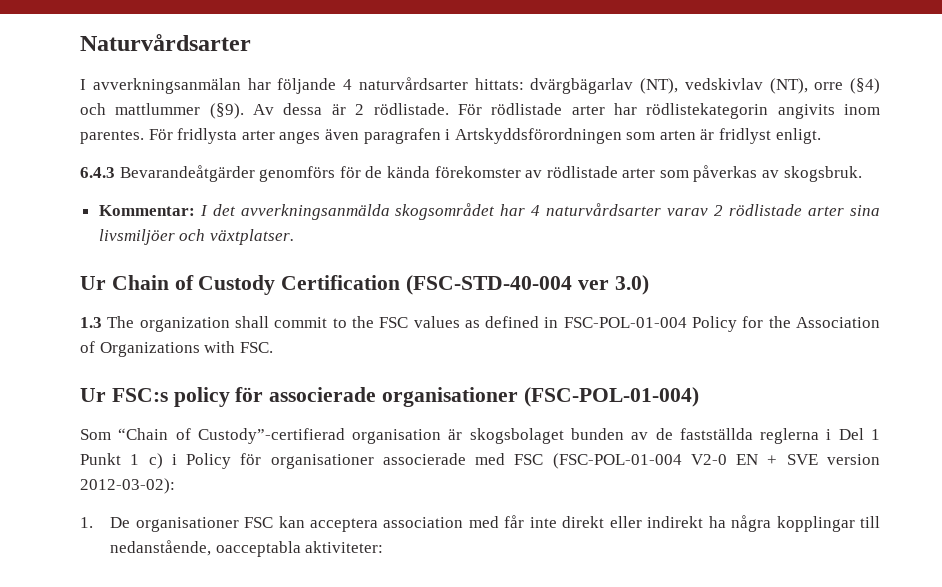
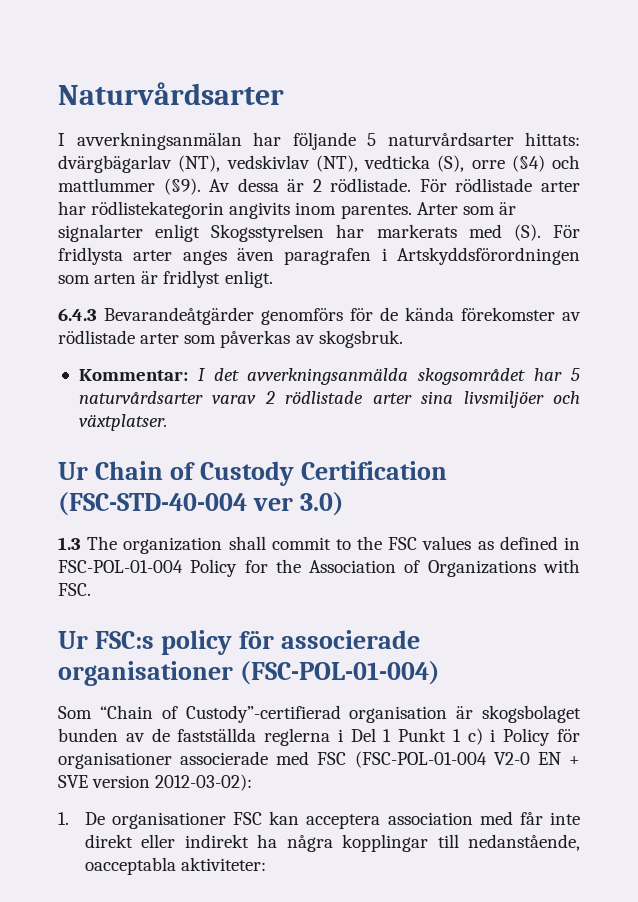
[343,79,352,90] 4 -> [367,133,376,146] 5
(808, 86) none -> [364,155,465,172] vedticka (S),
(144, 137) none -> [416,202,516,215] [58,224,541,242] Arter som är signalarter enligt Skogsstyrelsen har markerats med (S).
[531,205,541,216] 4 -> [571,368,581,381] 5

